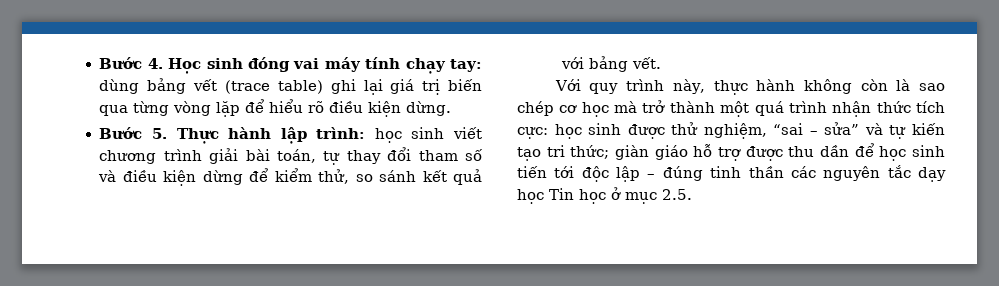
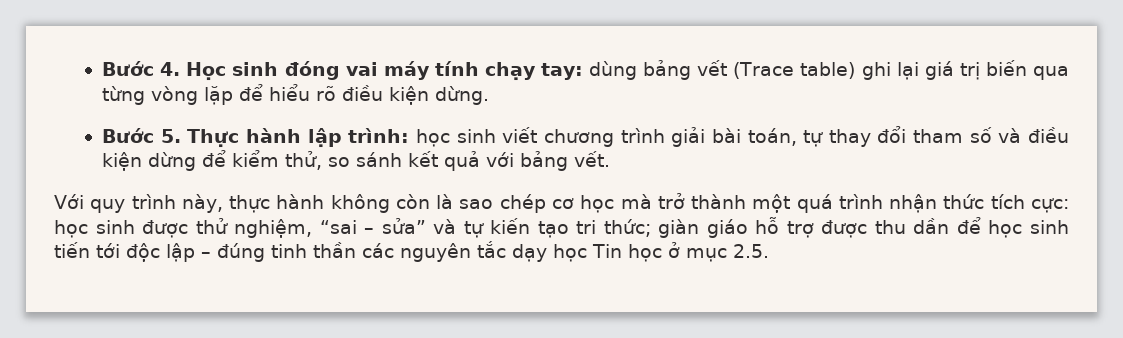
[224,80,270,94] (trace -> [733,62,795,79] (Trace

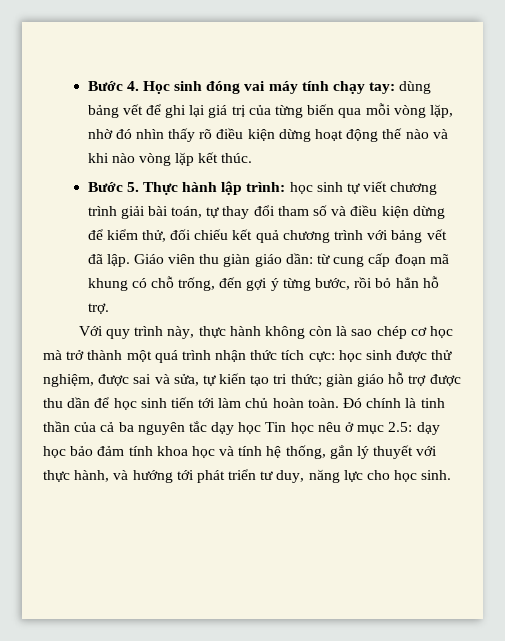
[733,62,856,79] (Trace table) -> [145,104,161,115] để
[985,60,1069,80] [102,84,490,105] biến qua từng vòng lặp để hiểu rõ điều kiện dừng. -> [248,103,453,118] [87,128,448,142] [87,152,253,166] của từng biến qua mỗi vòng lặp, nhờ đó nhìn thấy rõ điều kiện dừng hoạt động thế nào và khi nào vòng lặp kết thúc.
(496, 136) none -> [347,183,361,194] tự
[328,151,611,171] so sánh kết quả với bảng vết. -> [170,229,447,243] [87,253,449,267] [87,276,439,291] [87,303,109,314] đối chiếu kết quả chương trình với bảng vết đã lập. Giáo viên thu giàn giáo dần: từ cung cấp đoạn mã khung có chỗ trống, đến gợi ý từng bước, rồi bỏ hẳn hỗ trợ.
[319,218,457,234] “sai – sửa” và -> [98,374,199,386] được sai và sửa,
[126,242,394,262] độc lập – đúng tinh thần các -> [218,398,445,408] [43,421,134,432] làm chủ hoàn toàn. Đó chính là tinh thần của cả ba
(662, 253) none -> [317,422,341,432] nêu
[733,244,769,258] 2.5. -> [388,422,440,435] [43,445,438,459] [43,469,452,483] 2.5: dạy học bảo đảm tính khoa học và tính hệ thống, gắn lý thuyết với thực hành, và hướng tới phát triển tư duy, năng lực cho học sinh.

